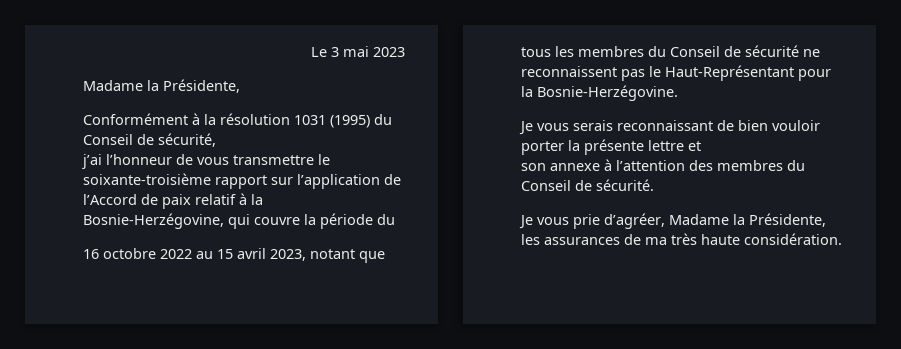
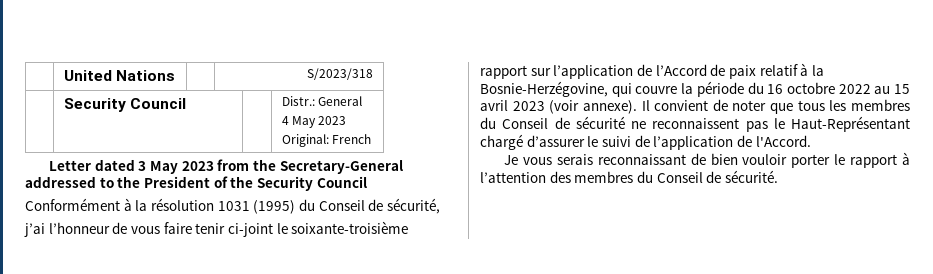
[311,46,405,57] [83,79,240,93] Le 3 mai 2023 // Madame la Présidente, -> [63,70,175,81] [307,68,374,80] [63,98,186,112] [281,96,362,106] [281,116,347,128] [281,134,371,147] [49,159,403,174] [25,176,367,191] | United Nations | | S/2023/318 // | Security Council | | Distr.: General // 4 May 2023 // Original: French // Letter dated 3 May 2023 from the Secretary-General addressed to the President of the Security Council
[233,155,314,165] transmettre -> [163,222,273,237] faire tenir ci-joint
(395, 219) // -> (764, 88) none
[270,249,355,261] 2023, notant -> [512,99,767,114] 2023 (voir annexe). Il convient de noter
[798,69,831,81] [521,85,678,101] pour la Bosnie-Herzégovine. -> [480,134,811,150] chargé d’assurer le suivi de l’application de l'Accord.
[568,139,701,155] [521,163,600,171] la présente lettre et // son annexe -> [834,154,898,168] le rapport
[519,213,826,229] [521,233,842,245] // Je vous prie d’agréer, Madame la Présidente, les assurances de ma très haute considération. -> (778, 176) none

